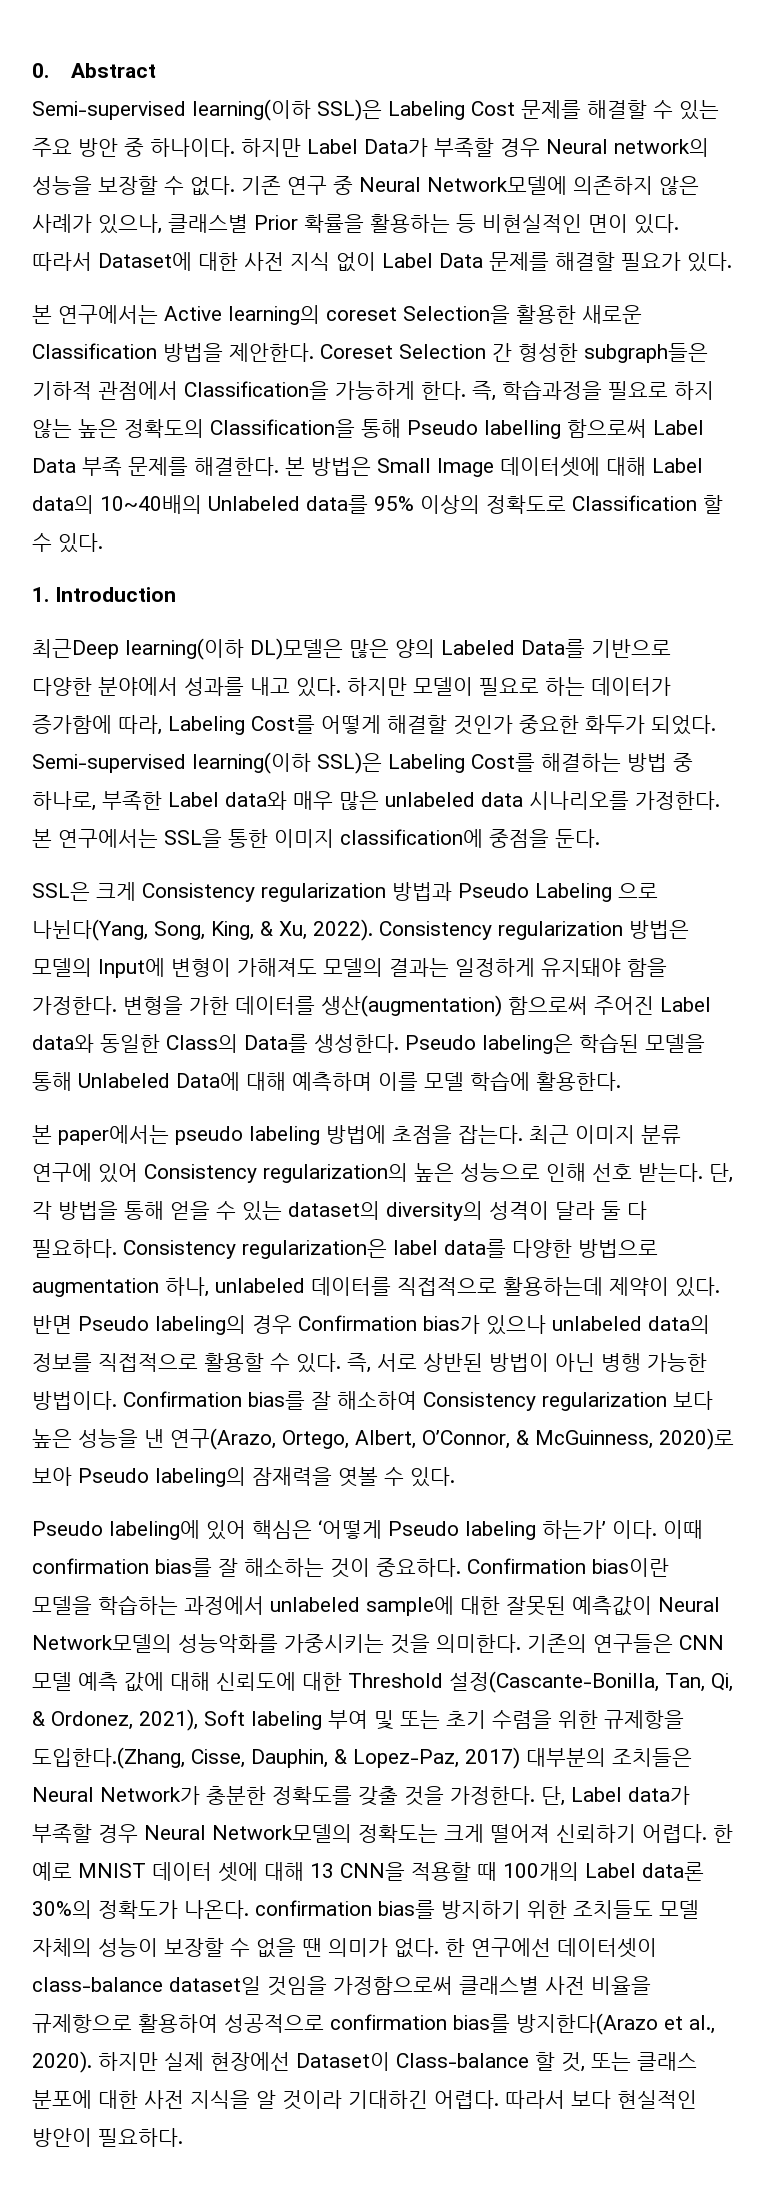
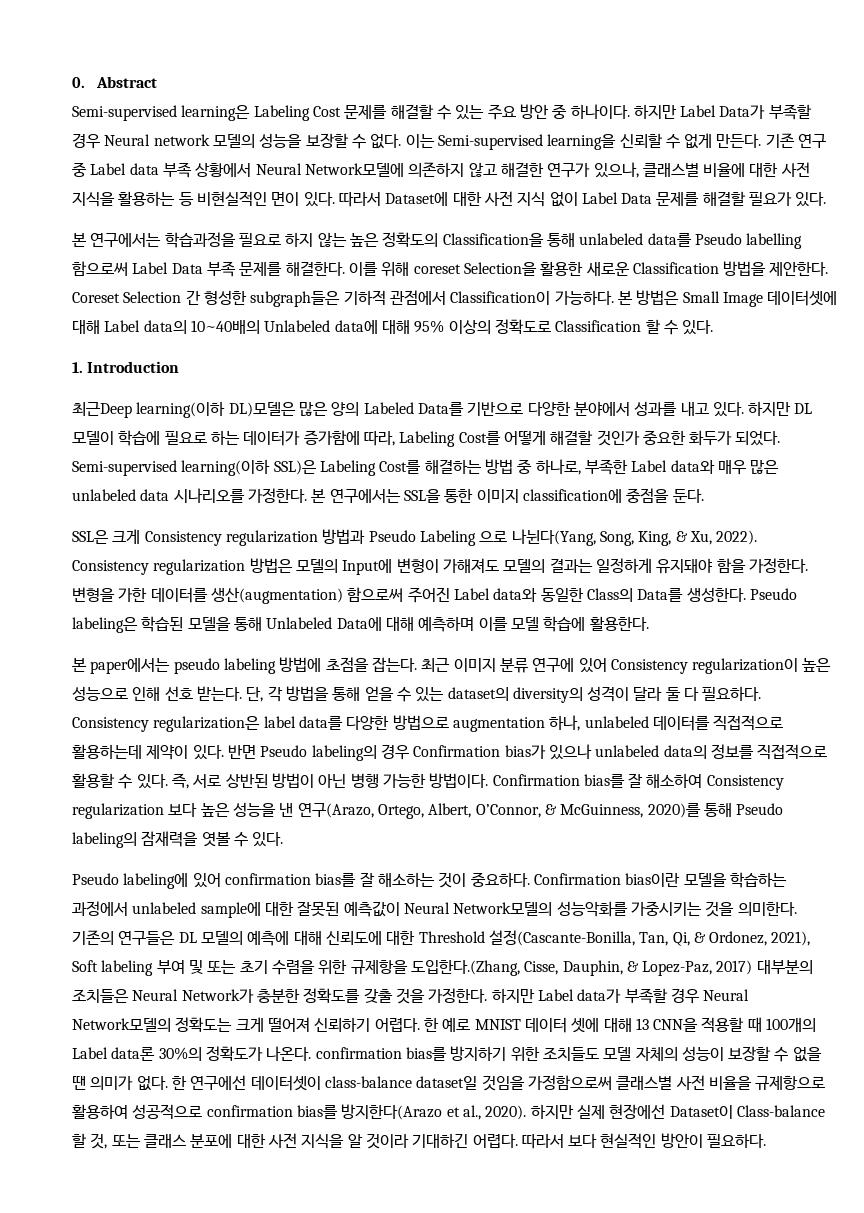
[192,99,382,121] learning(이하 SSL)은 -> [181,105,251,121] learning은
[614,138,709,157] network의 -> [153,134,255,148] network 모델의
[241,176,699,195] [32,214,364,234] 기존 연구 중 Neural Network모델에 의존하지 않은 사례가 있으나, 클래스별 Prior 확률을 -> [405,133,827,150] [72,162,810,178] [72,192,115,207] 이는 Semi-supervised learning을 신뢰할 수 없게 만든다. 기존 연구 중 Label data 부족 상황에서 Neural Network모델에 의존하지 않고 해결한 연구가 있으나, 클래스별 비율에 대한 사전 지식을
[164,305,320,325] Active learning의 -> [164,232,803,249] [72,261,410,277] 학습과정을 필요로 하지 않는 높은 정확도의 Classification을 통해 unlabeled data를 Pseudo labelling 함으로써 Label Data 부족 문제를 해결한다. 이를 위해
[184,380,714,401] [32,419,704,439] [32,457,279,476] Classification을 가능하게 한다. 즉, 학습과정을 필요로 하지 않는 높은 정확도의 Classification을 통해 Pseudo labelling 함으로써 Label Data 부족 문제를 해결한다. -> [450,290,614,305] Classification이 가능하다.
[306,495,368,514] data를 -> [334,320,410,334] data에 대해
[413,677,473,696] 모델이 -> [794,403,813,414] [72,430,161,446] DL 모델이 학습에
[263,1163,408,1183] regularization의 -> [692,658,799,674] regularization이
[659,1428,734,1450] [32,1467,72,1486] 2020)로 보아 -> [647,803,732,818] 2020)를 통해
[252,1520,703,1540] 핵심은 ‘어떻게 Pseudo labeling 하는가’ 이다. 이때 -> (221, 880) none
[679,1635,724,1650] [32,1672,164,1692] CNN 모델 예측 값에 -> [178,930,290,946] DL 모델의 예측에
[541,1786,565,1806] 단, -> [491,988,535,1003] 하지만

